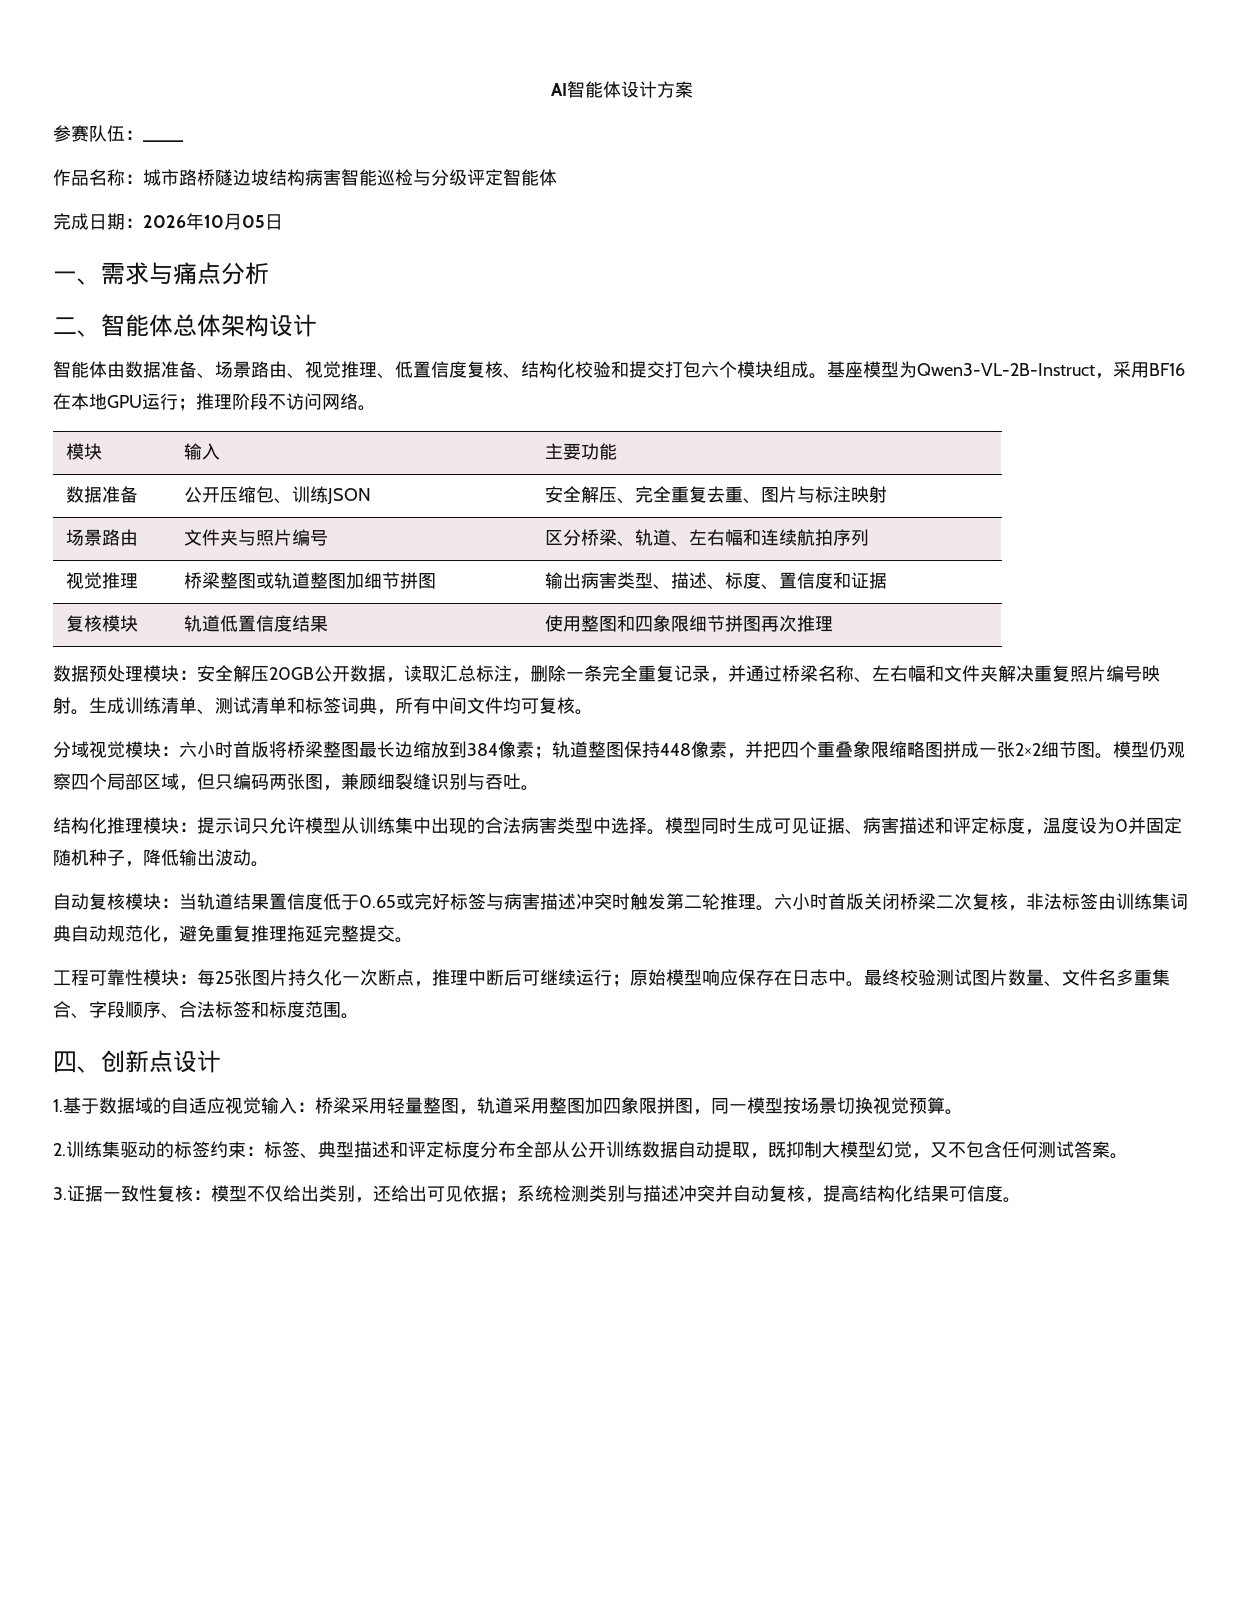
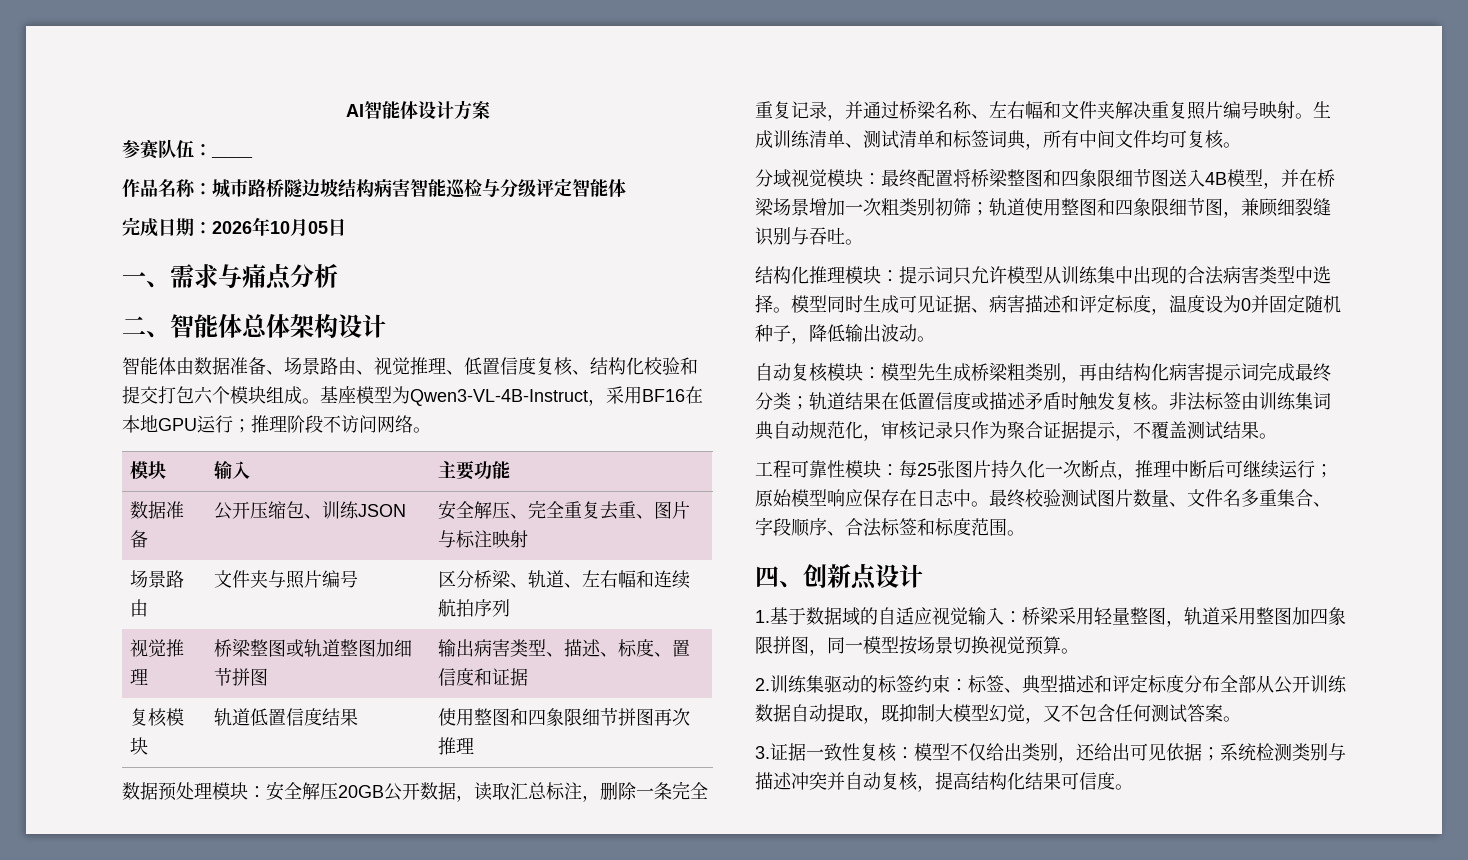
[917,363,1095,376] Qwen3-VL-2B-Instruct -> [410,389,588,406] Qwen3-VL-4B-Instruct
[179,741,1185,759] [53,773,305,791] 六小时首版将桥梁整图最长边缩放到384像素；轨道整图保持448像素，并把四个重叠象限缩略图拼成一张2×2细节图。模型仍观察四个局部区域，但只编码两张 -> [881,168,1335,189] [755,197,1205,216] 最终配置将桥梁整图和四象限细节图送入4B模型，并在桥梁场景增加一次粗类别初筛；轨道使用整图和四象限细节
[179,893,1026,911] 当轨道结果置信度低于0.65或完好标签与病害描述冲突时触发第二轮推理。六小时首版关闭桥梁二次复核， -> [881,362,1331,383] [755,392,1169,411] 模型先生成桥梁粗类别，再由结构化病害提示词完成最终分类；轨道结果在低置信度或描述矛盾时触发复核。
[179,925,395,942] 避免重复推理拖延完整提交 -> [881,421,1259,441] 审核记录只作为聚合证据提示，不覆盖测试结果

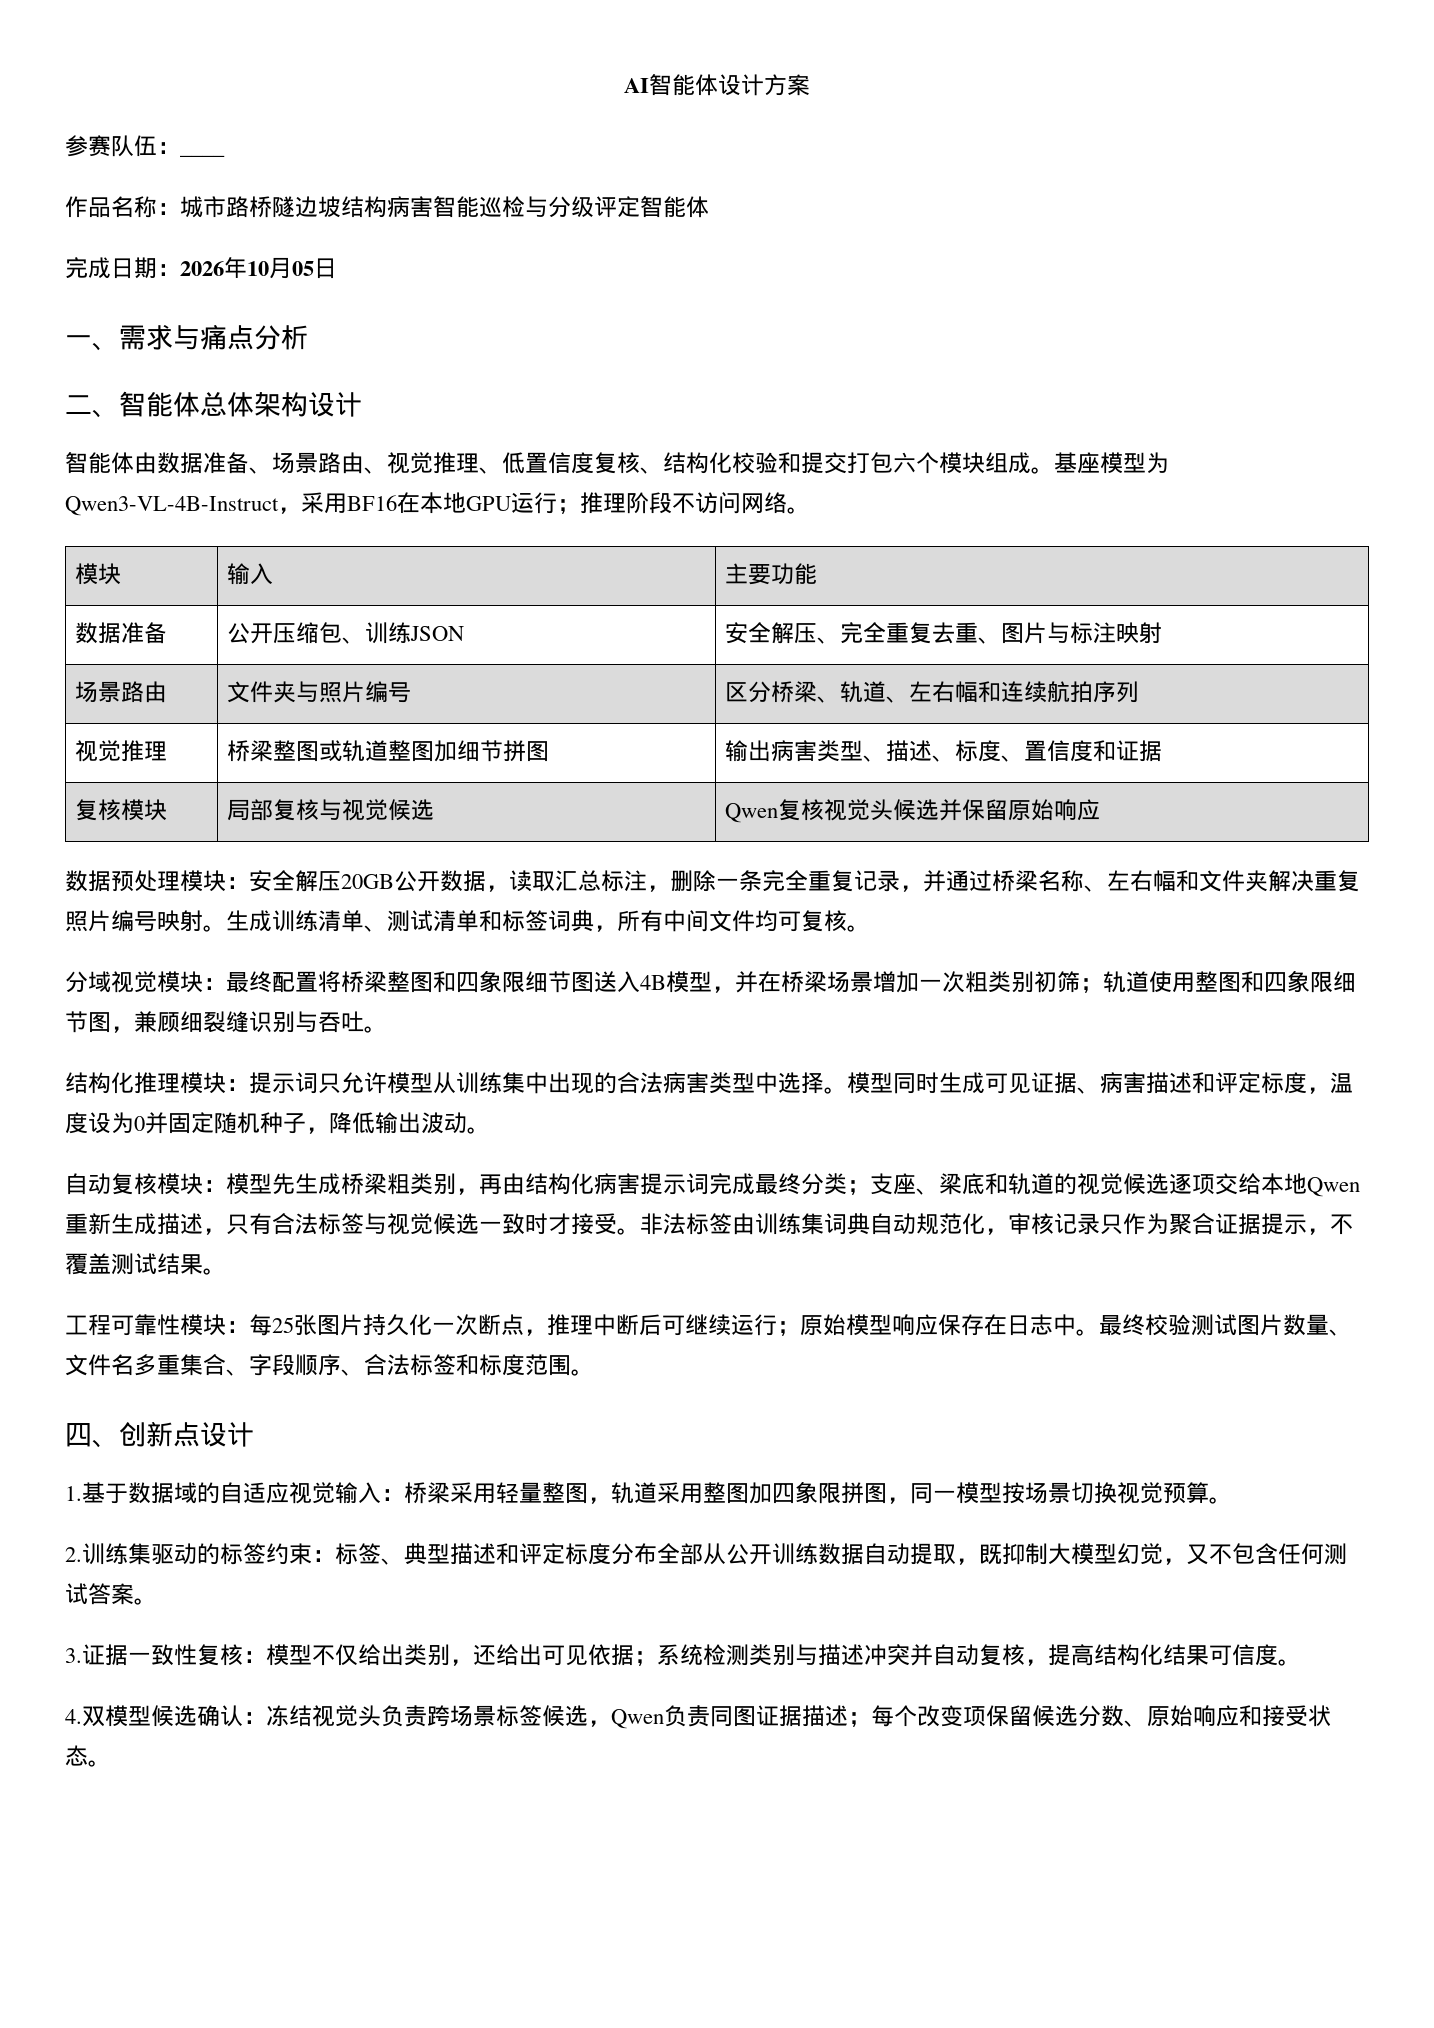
[213,708,358,726] [437,708,690,726] [437,737,474,755] 轨道低置信度结果 | 使用整图和四象限细节拼图再次推理 -> [227,799,435,821] [725,799,1101,823] 局部复核与视觉候选 | Qwen复核视觉头候选并保留原始响应
[809,392,1152,411] 轨道结果在低置信度或描述矛盾时触发复核 -> [870,1173,1360,1197] [65,1213,617,1235] 支座、梁底和轨道的视觉候选逐项交给本地Qwen重新生成描述，只有合法标签与视觉候选一致时才接受
(1133, 787) none -> [65,1705,1331,1729] [65,1745,111,1767] // 4.双模型候选确认：冻结视觉头负责跨场景标签候选，Qwen负责同图证据描述；每个改变项保留候选分数、原始响应和接受状态。

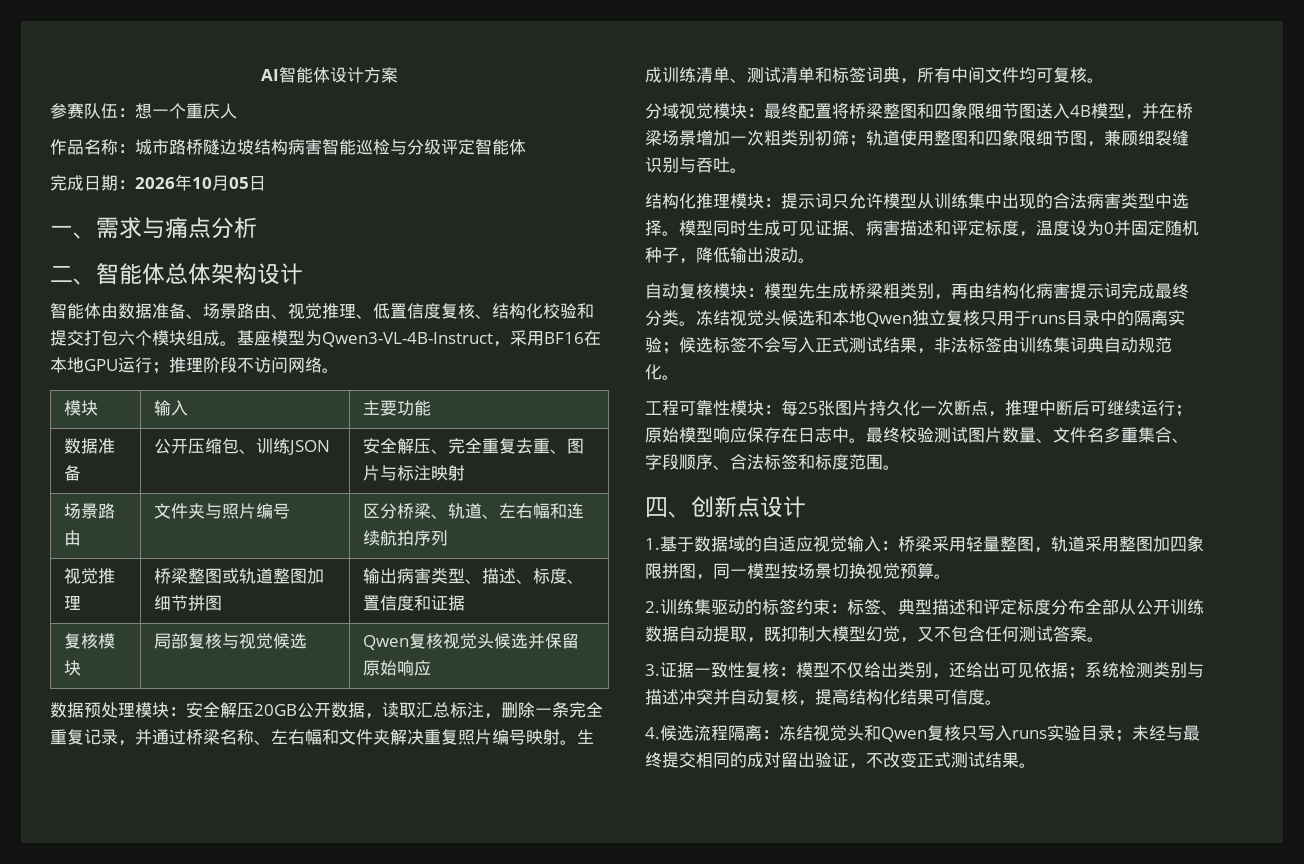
[180,154,225,157] ____ -> [135,103,237,119] 想一个重庆人
[847,1173,1360,1197] [65,1213,640,1235] ；支座、梁底和轨道的视觉候选逐项交给本地Qwen重新生成描述，只有合法标签与视觉候选一致时才接受。 -> [679,310,1185,327] [645,337,934,354] 。冻结视觉头候选和本地Qwen独立复核只用于runs目录中的隔离实验；候选标签不会写入正式测试结果，
[985,1213,1353,1235] [65,1253,203,1275] ，审核记录只作为聚合证据提示，不覆盖测试结果 -> (662, 372) none
[82,1705,1331,1729] [65,1745,88,1766] 双模型候选确认：冻结视觉头负责跨场景标签候选，Qwen负责同图证据描述；每个改变项保留候选分数、原始响应和接受状态 -> [660,725,1200,742] [645,752,1019,769] 候选流程隔离：冻结视觉头和Qwen复核只写入runs实验目录；未经与最终提交相同的成对留出验证，不改变正式测试结果

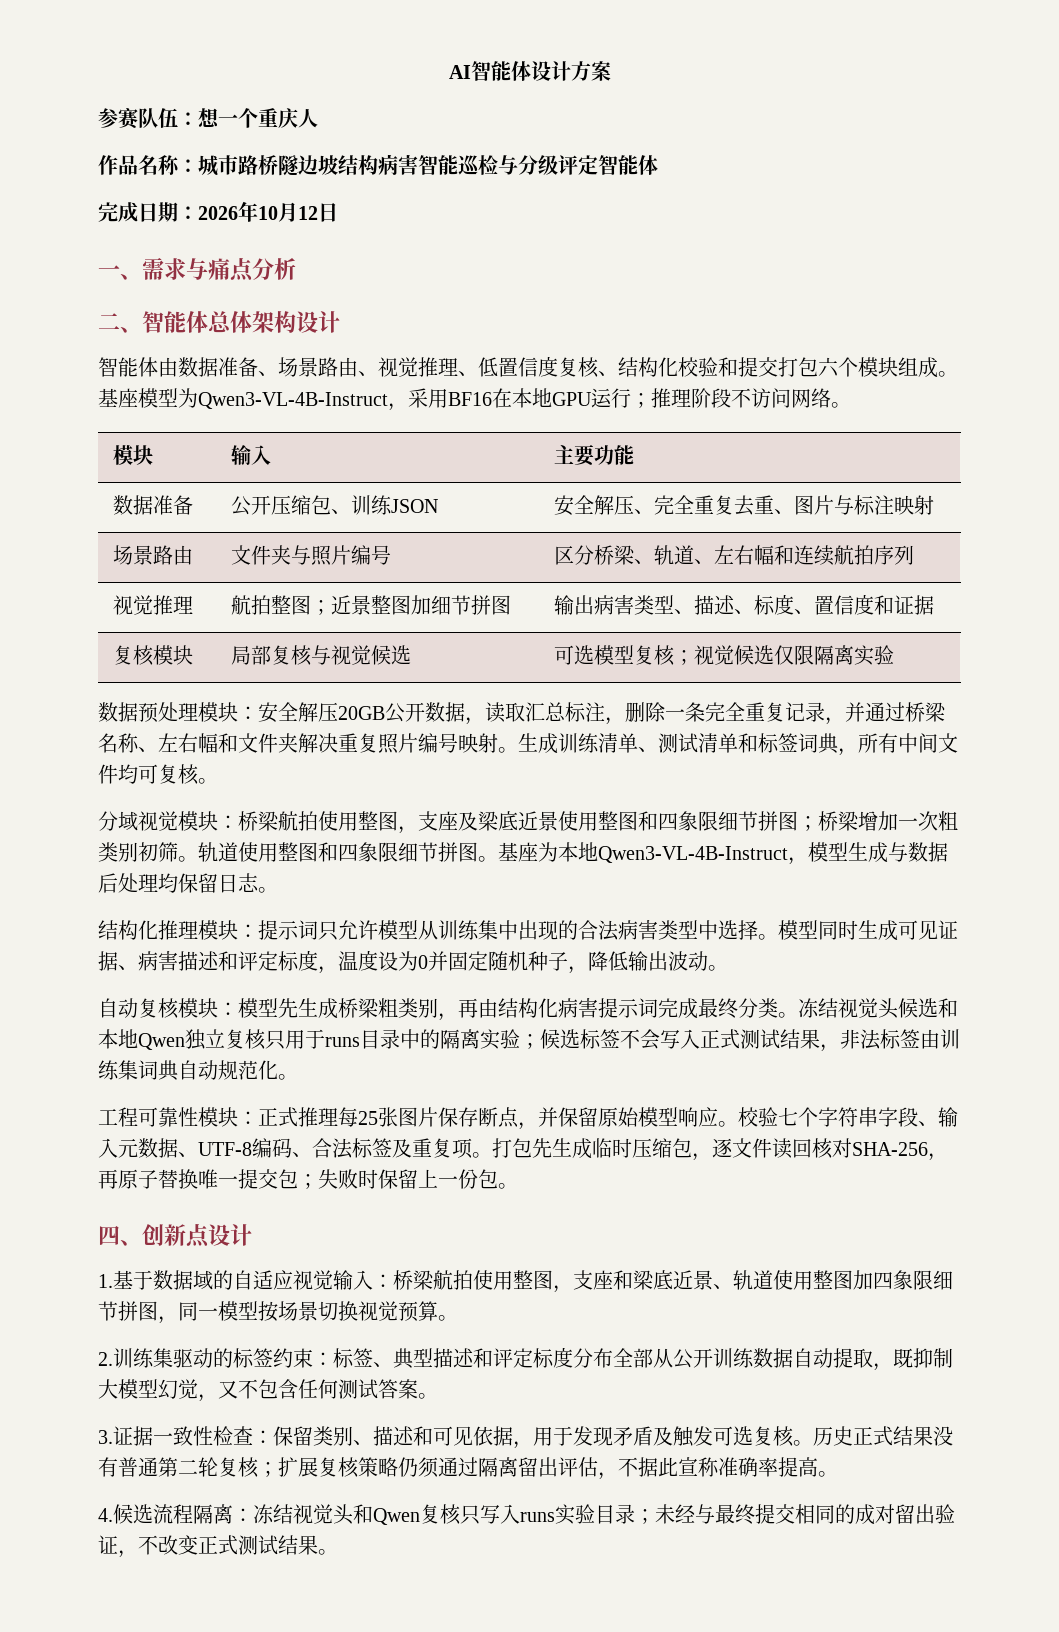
[229,177,249,189] 05 -> [298,206,318,220] 12
[153,568,273,584] 桥梁整图或轨道 -> [230,595,371,615] 航拍整图；近景
[362,633,579,650] [362,660,431,676] Qwen复核视觉头候选并保留原始响应 -> [553,645,894,666] 可选模型复核；视觉候选仅限隔离实验
[764,102,1193,120] [645,130,696,146] 最终配置将桥梁整图和四象限细节图送入4B模型，并在桥梁场景 -> [238,811,859,834] 桥梁航拍使用整图，支座及梁底近景使用整图和四象限细节拼图；桥梁
[849,135,866,147] ； -> [178,856,198,862] 。
[1070,130,1189,147] [645,157,730,173] 图，兼顾细裂缝识别与吞吐 -> [438,842,948,865] [98,873,259,893] 拼图。基座为本地Qwen3-VL-4B-Instruct，模型生成与数据后处理均保留日志
(781, 409) none -> [258,1107,338,1127] 正式推理
[869,400,1192,417] [645,427,1189,443] [645,454,883,470] 持久化一次断点，推理中断后可继续运行；原始模型响应保存在日志中。最终校验测试图片数量、文件名多重集合、字段顺序、合法标签和标度范围 -> [438,1107,958,1130] [98,1138,948,1161] [98,1169,498,1189] 保存断点，并保留原始模型响应。校验七个字符串字段、输入元数据、UTF-8编码、合法标签及重复项。打包先生成临时压缩包，逐文件读回核对SHA-256，再原子替换唯一提交包；失败时保留上一份包
[932,536,1102,553] 采用轻量整图，轨道采 -> [433,1270,793,1293] 航拍使用整图，支座和梁底近景、轨道使
(662, 571) none -> [933,1270,953,1290] [98,1301,118,1321] 细节
[745,662,1204,679] [645,689,985,706] 复核：模型不仅给出类别，还给出可见依据；系统检测类别与描述冲突并自动复核，提高结构化结果可信度 -> [213,1426,953,1449] [98,1457,818,1480] 检查：保留类别、描述和可见依据，用于发现矛盾及触发可选复核。历史正式结果没有普通第二轮复核；扩展复核策略仍须通过隔离留出评估，不据此宣称准确率提高

